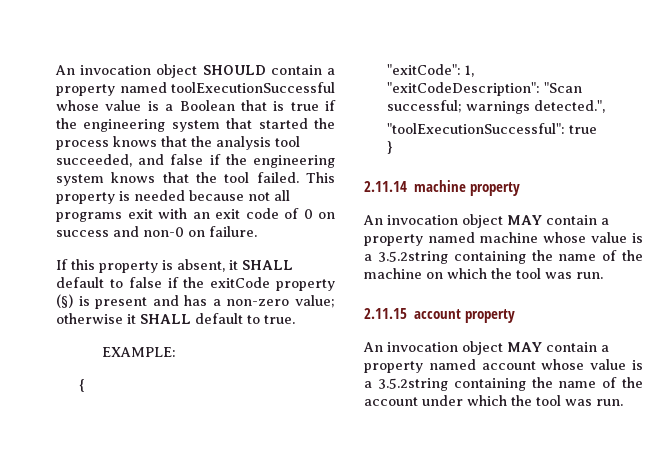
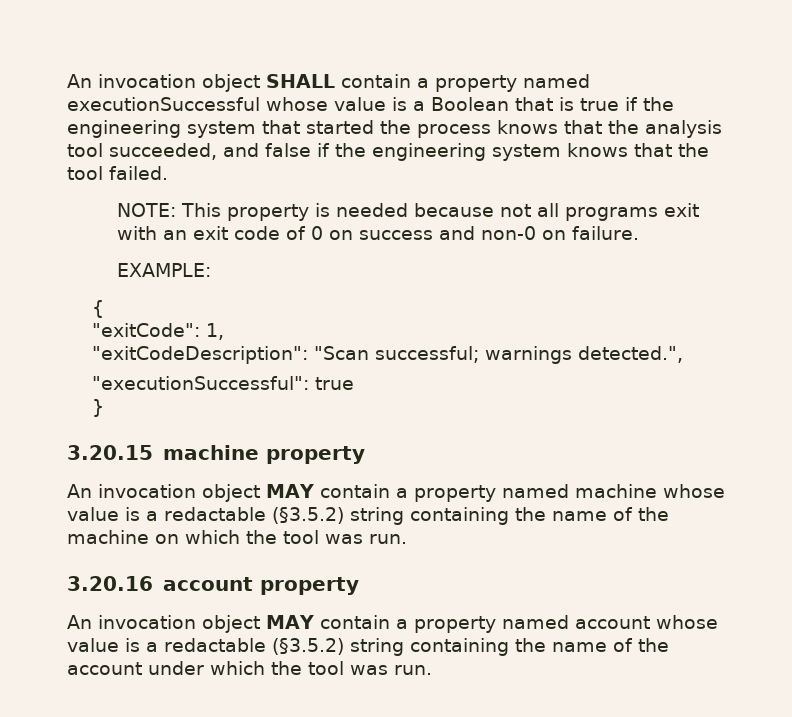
[55,64,335,78] [56,82,335,96] An invocation object SHOULD contain a property named toolExecutionSuccessful -> [67,74,590,92] [67,97,260,111] An invocation object SHALL contain a property named executionSuccessful
(299, 177) none -> [116,203,176,217] // NOTE:
[56,259,293,273] [56,277,335,291] [56,294,335,309] [56,313,295,324] // If this property is absent, it SHALL default to false if the exitCode property (§) is present and has a non-zero value; otherwise it SHALL default to true. -> (639, 233) none
[387,123,566,134] "toolExecutionSuccessful": -> [91,376,309,390] "executionSuccessful":
[364,181,407,192] 2.11.14 -> [67,445,153,460] 3.20.15
[377,251,448,264] 3.5.2string -> [164,507,404,525] redactable (§3.5.2) string
[364,308,407,319] 2.11.15 -> [67,576,153,591] 3.20.16
[377,378,448,391] 3.5.2string -> [164,638,404,656] redactable (§3.5.2) string

